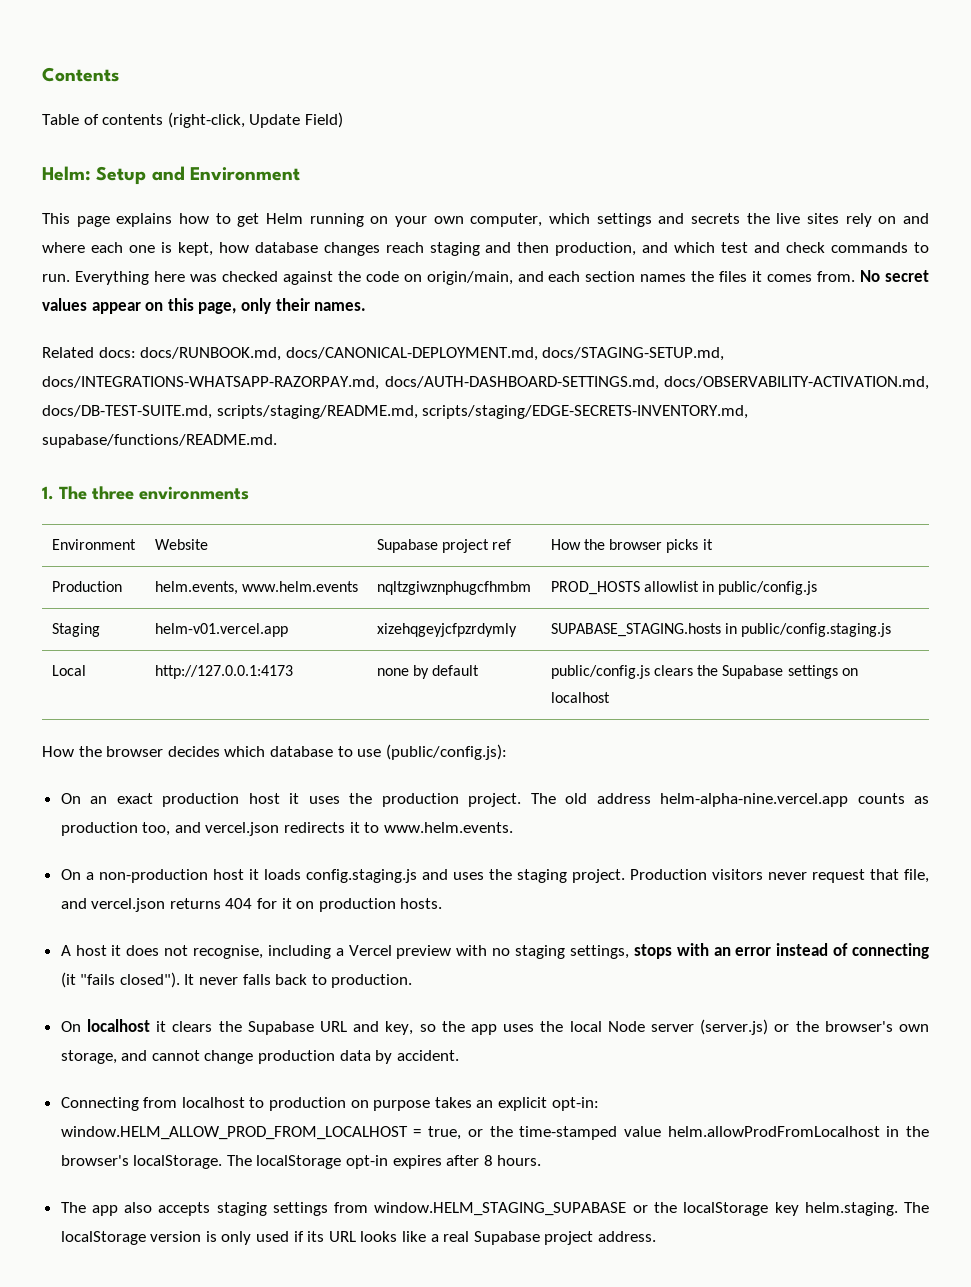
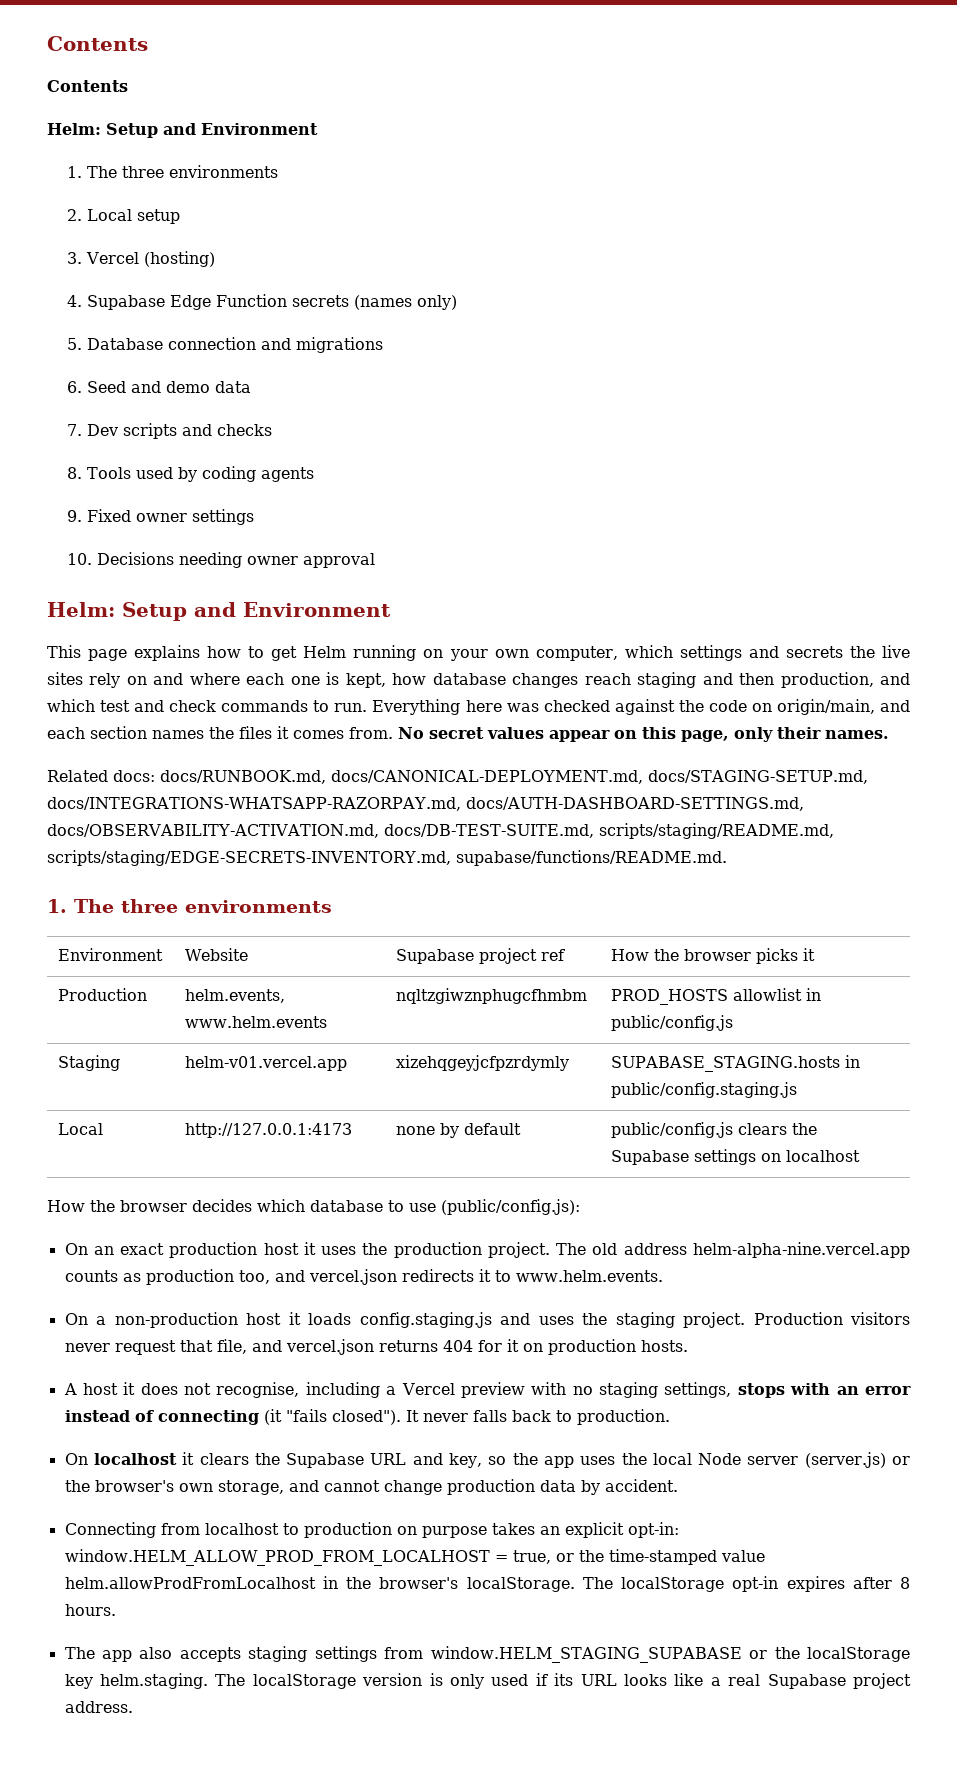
[42,67,119,82] [42,112,343,128] Contents // Table of contents (right-click, Update Field) -> [47,36,148,51] [47,80,128,92] [47,123,318,138] [67,165,279,178] [67,209,181,224] [67,251,216,267] [67,294,458,310] [67,337,384,353] [67,381,252,393] [67,423,273,439] [67,466,315,482] [67,509,255,525] [67,552,376,568] Contents // Contents // Helm: Setup and Environment // 1. The three environments // 2. Local setup // 3. Vercel (hosting) // 4. Supabase Edge Function secrets (names only) // 5. Database connection and migrations // 6. Seed and demo data // 7. Dev scripts and checks // 8. Tools used by coding agents // 9. Fixed owner settings // 10. Decisions needing owner approval

